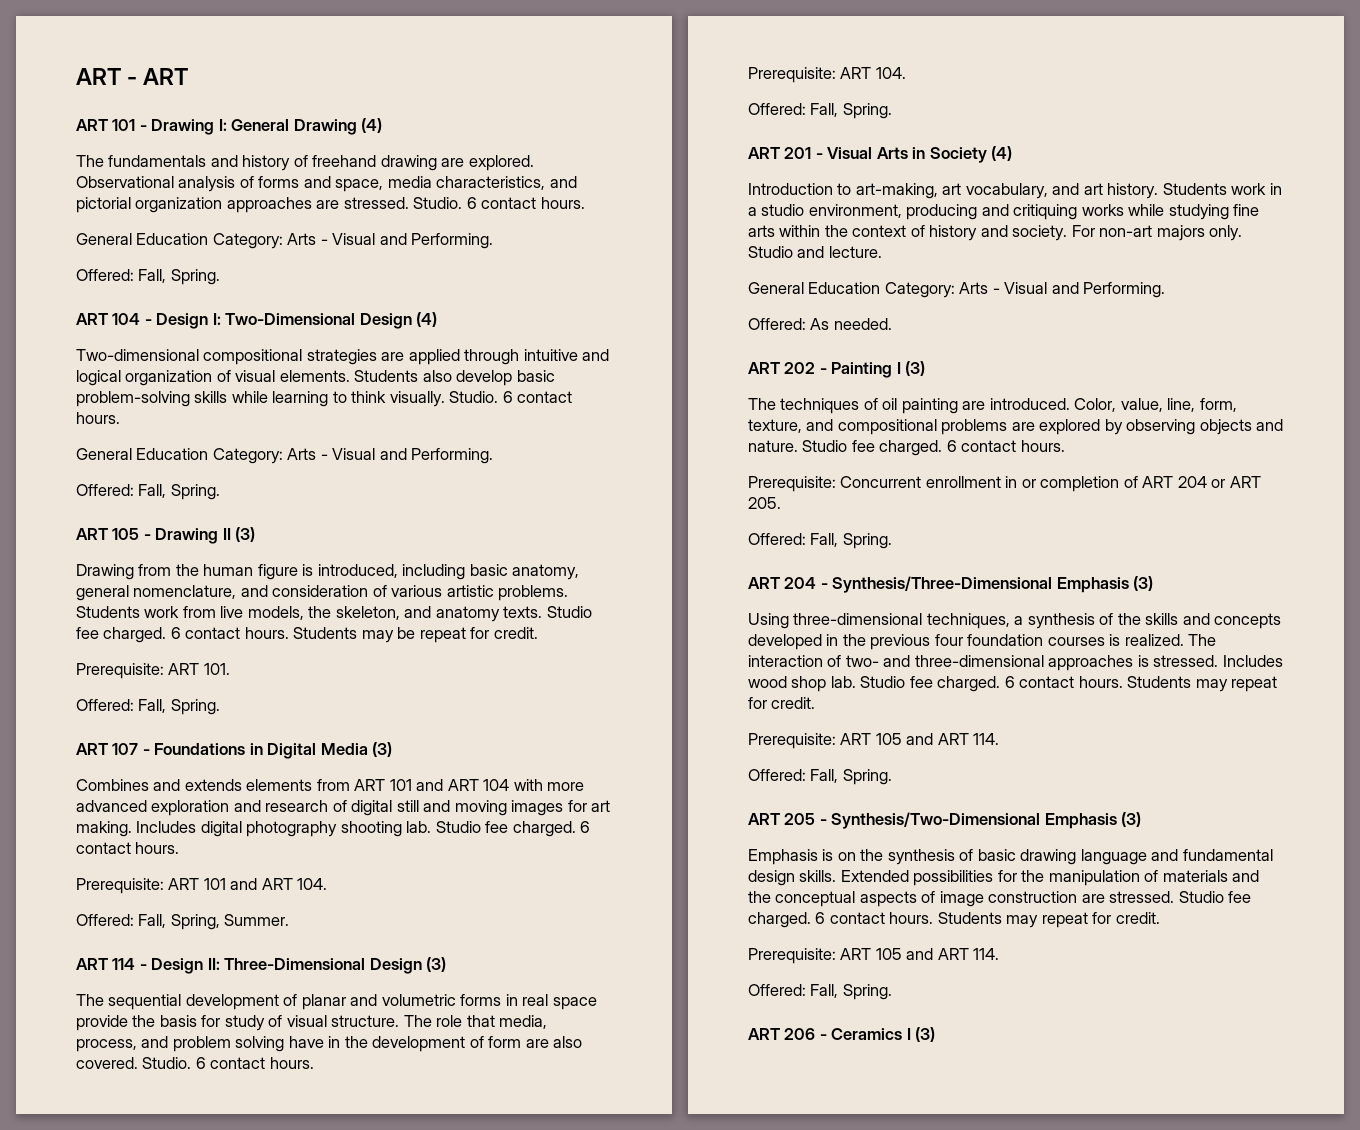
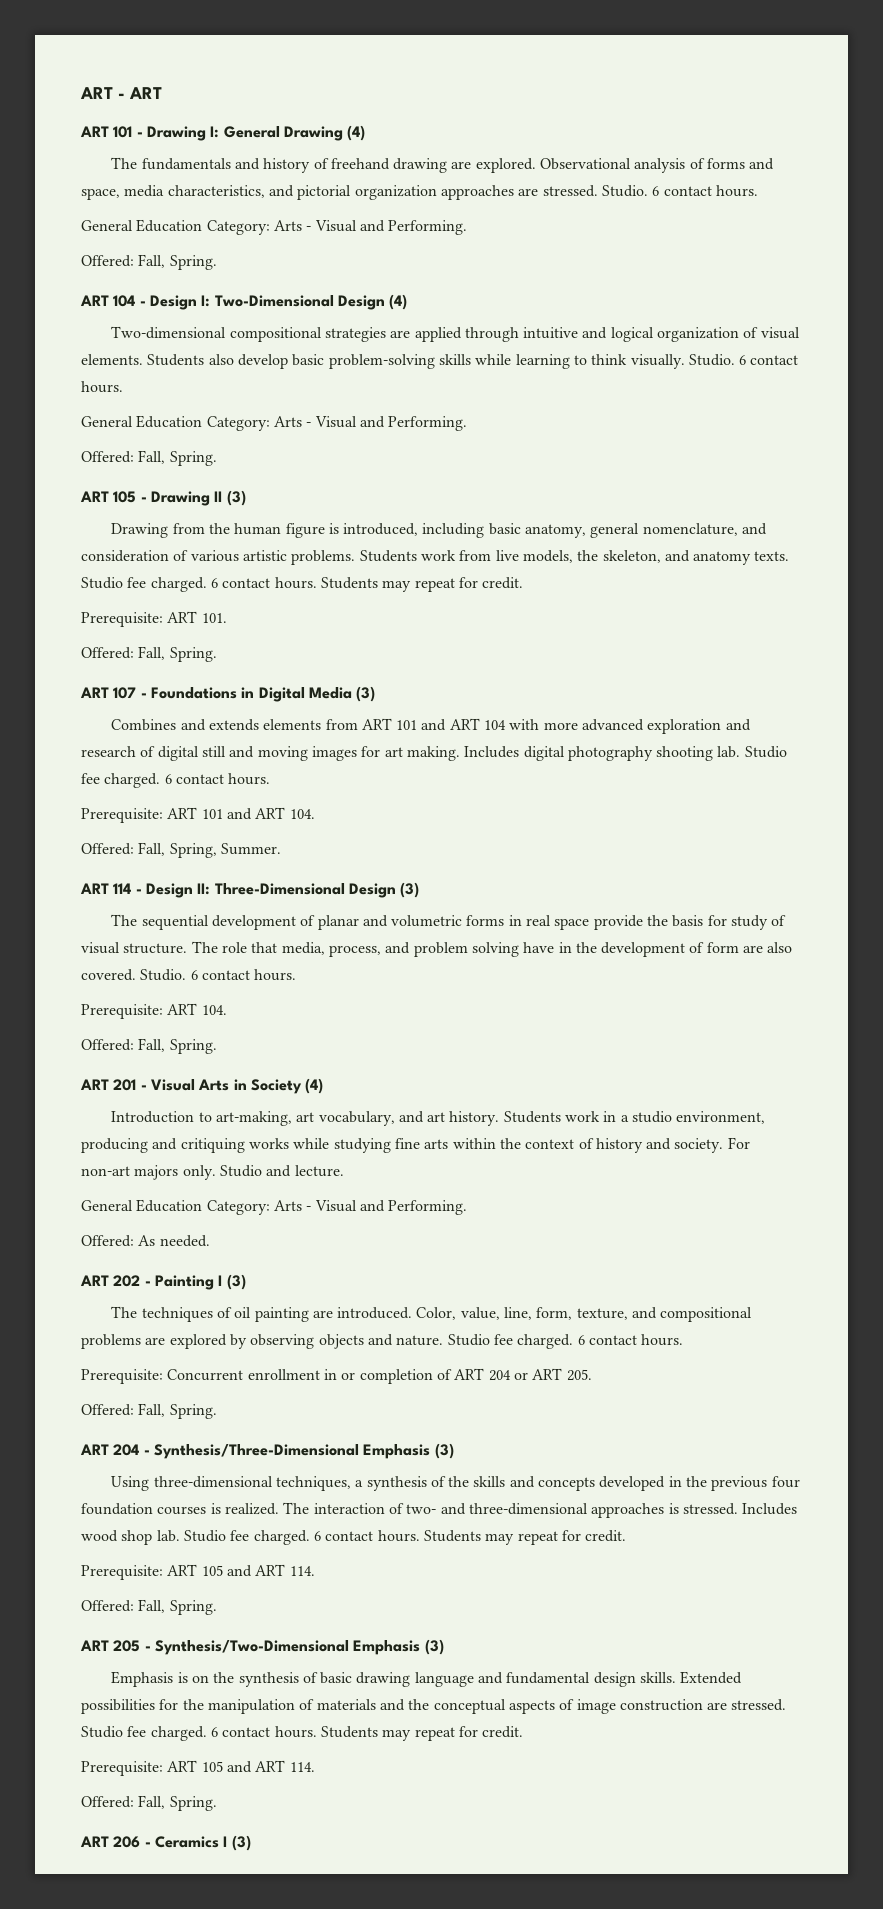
[397,627,416,639] be -> (412, 586) none

